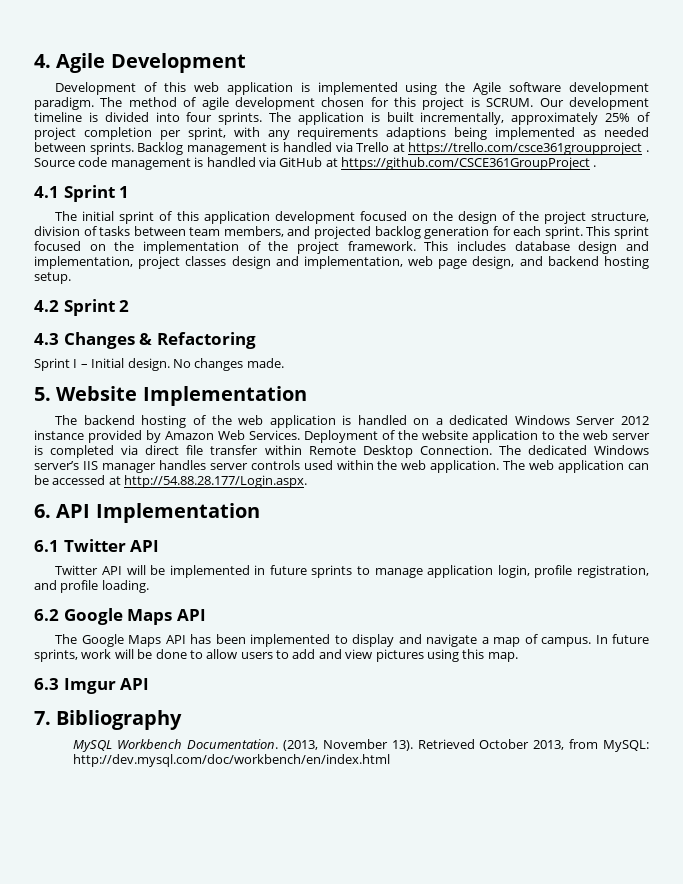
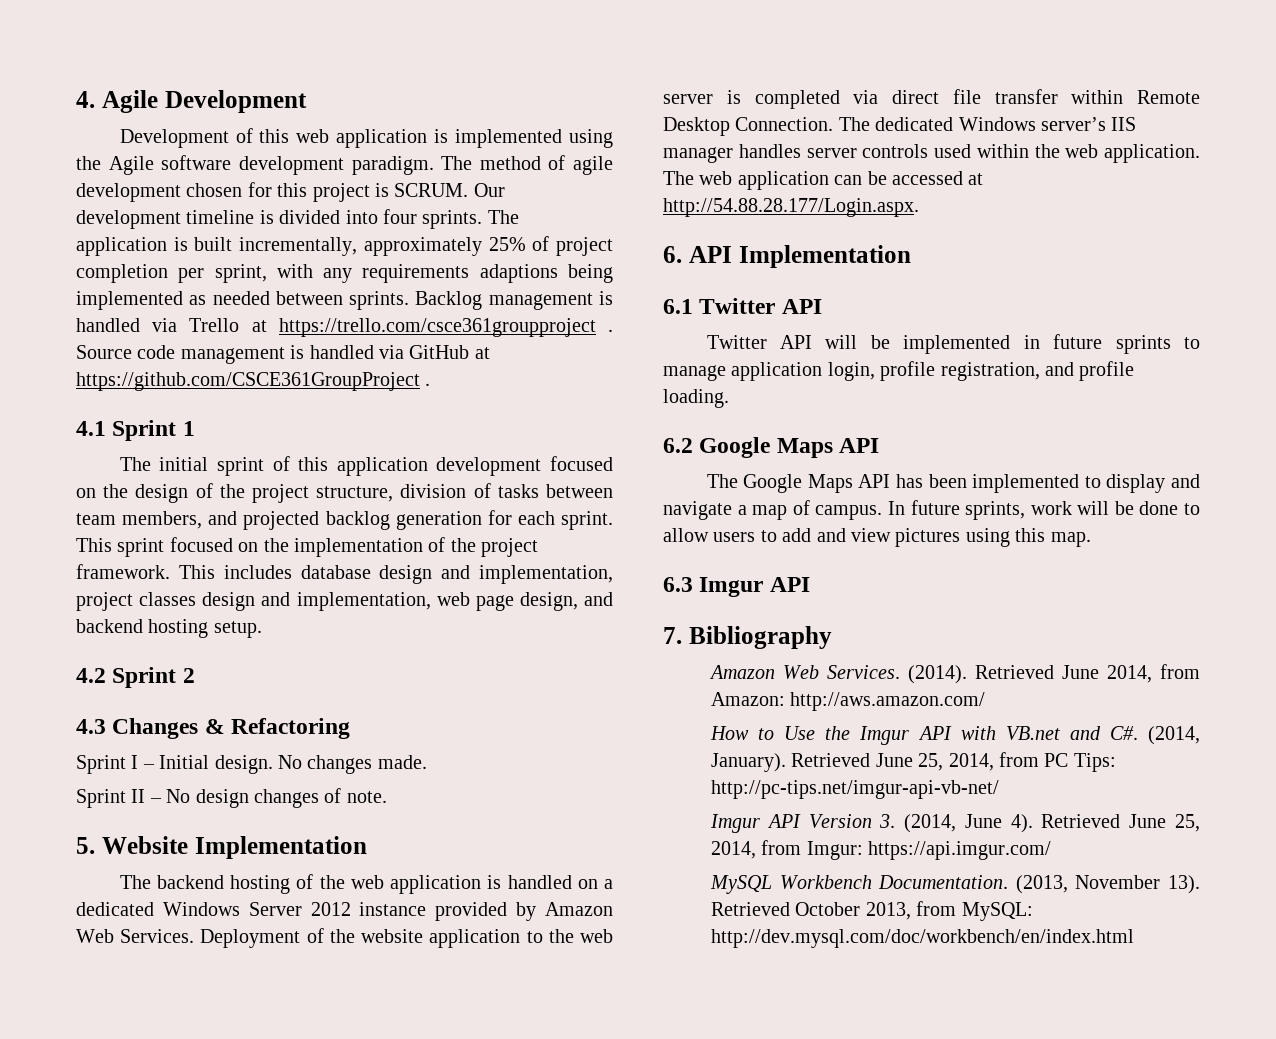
(284, 363) none -> [76,788,387,808] // Sprint II – No design changes of note.
(183, 720) none -> [709,664,1200,684] [711,692,986,711] [710,726,1200,745] [711,752,1116,772] [711,780,1000,799] [710,814,1200,833] [711,840,1052,860] // Amazon Web Services. (2014). Retrieved June 2014, from Amazon: http://aws.amazon.com/ // How to Use the Imgur API with VB.net and C#. (2014, January). Retrieved June 25, 2014, from PC Tips: http://pc-tips.net/imgur-api-vb-net/ // Imgur API Version 3. (2014, June 4). Retrieved June 25, 2014, from Imgur: https://api.imgur.com/

